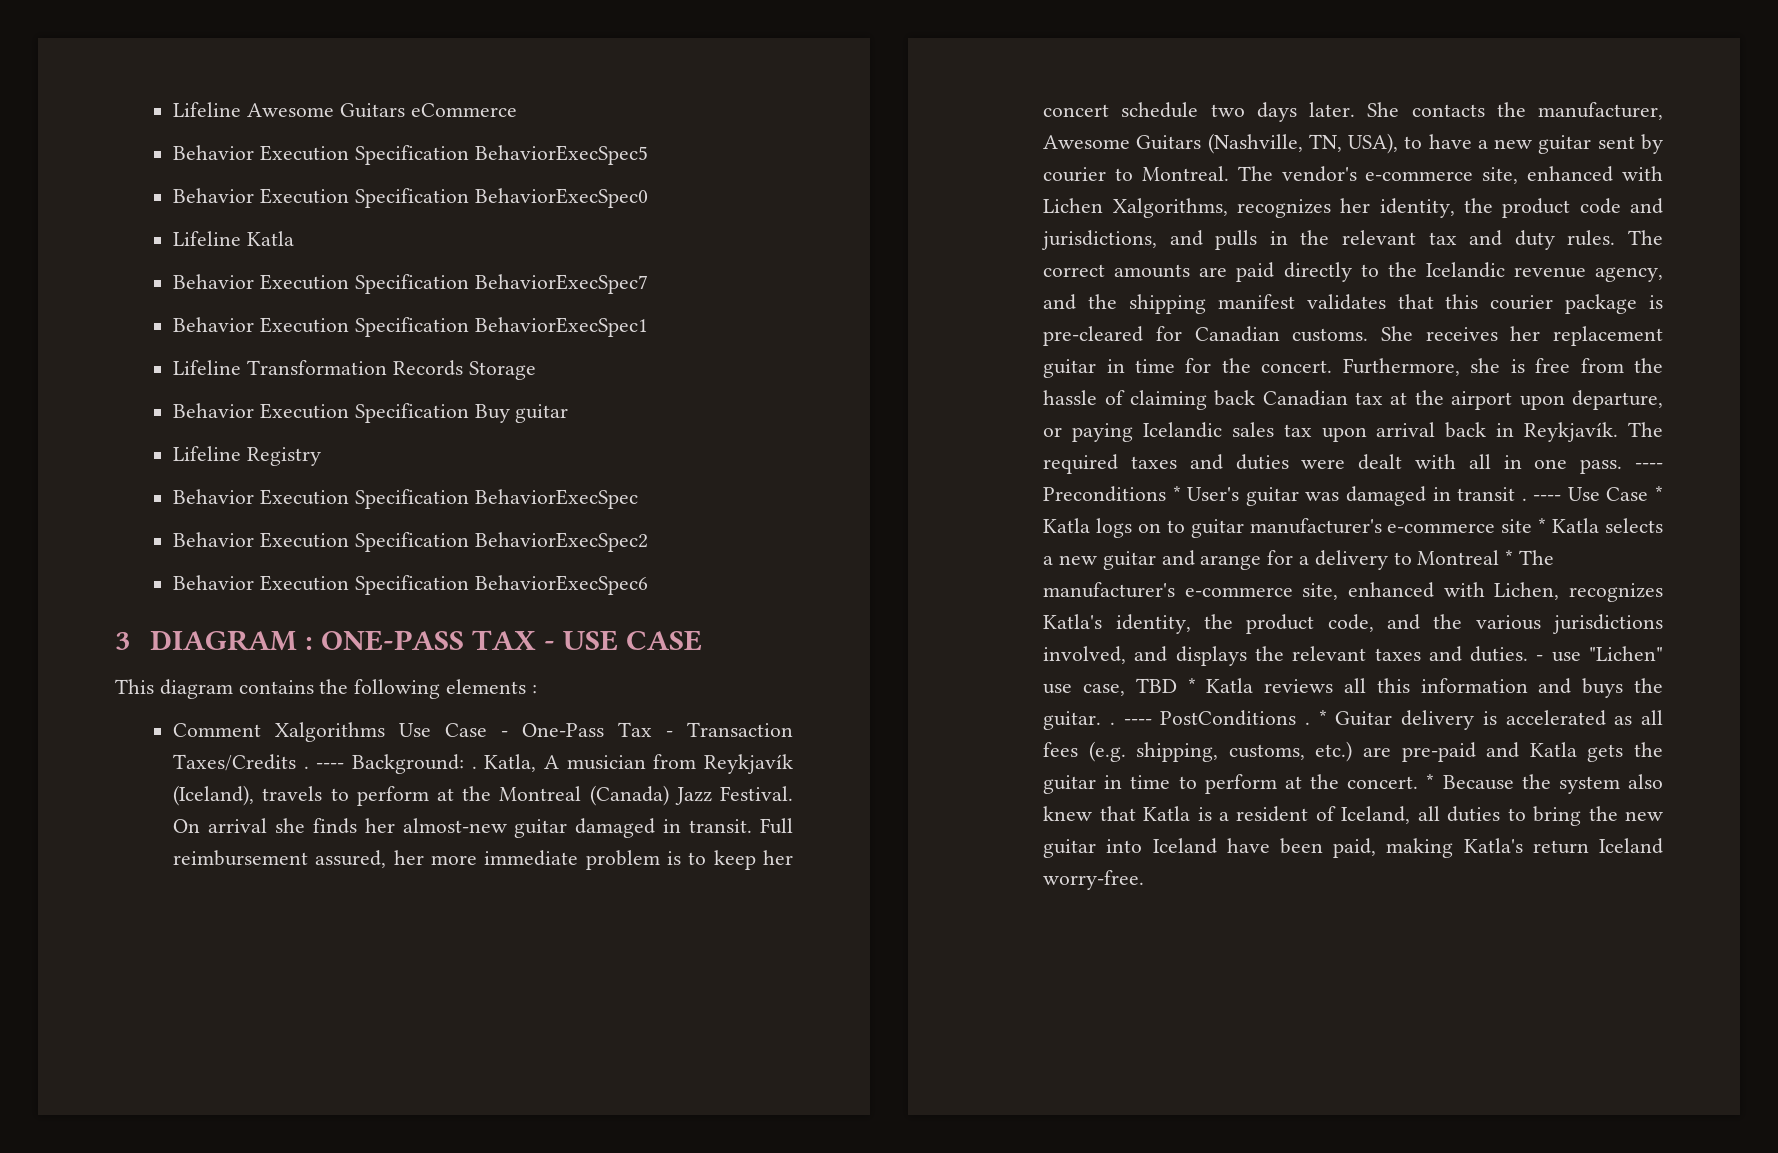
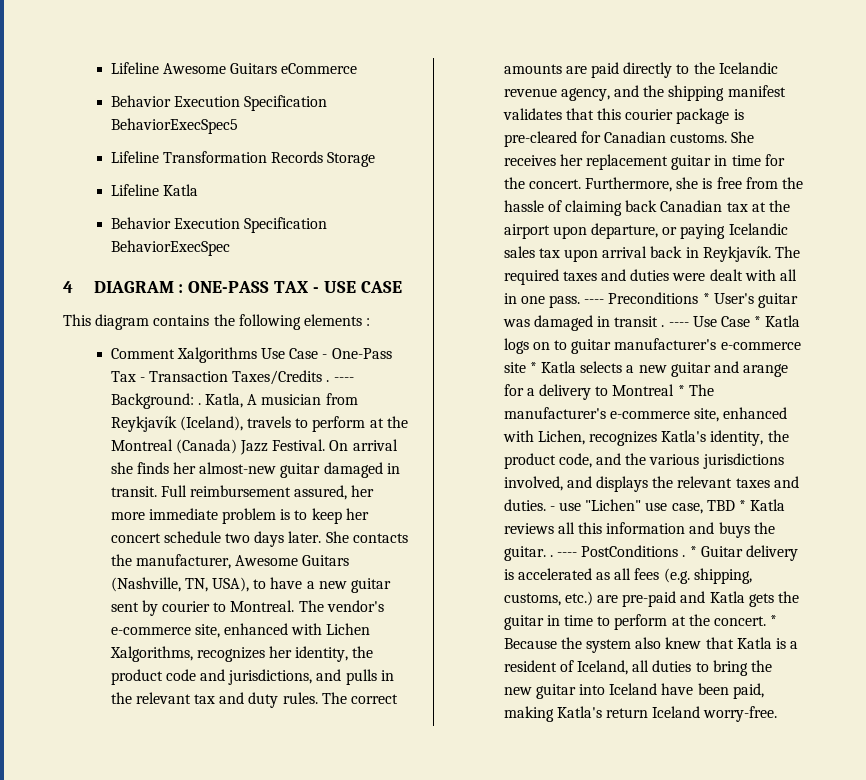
[173,188,648,208] [173,231,294,246] [173,274,648,294] [173,317,648,337] [173,360,536,380] [173,403,569,423] [173,446,321,466] [173,489,638,509] [173,532,648,552] [173,575,648,595] [115,632,130,650] Behavior Execution Specification BehaviorExecSpec0 // Lifeline Katla // Behavior Execution Specification BehaviorExecSpec7 // Behavior Execution Specification BehaviorExecSpec1 // Lifeline Transformation Records Storage // Behavior Execution Specification Buy guitar // Lifeline Registry // Behavior Execution Specification BehaviorExecSpec // Behavior Execution Specification BehaviorExecSpec2 // Behavior Execution Specification BehaviorExecSpec6 // 3 -> [110,151,376,167] [110,184,198,196] [110,217,327,233] [110,240,230,256] [63,281,73,293] Lifeline Transformation Records Storage // Lifeline Katla // Behavior Execution Specification BehaviorExecSpec // 4

